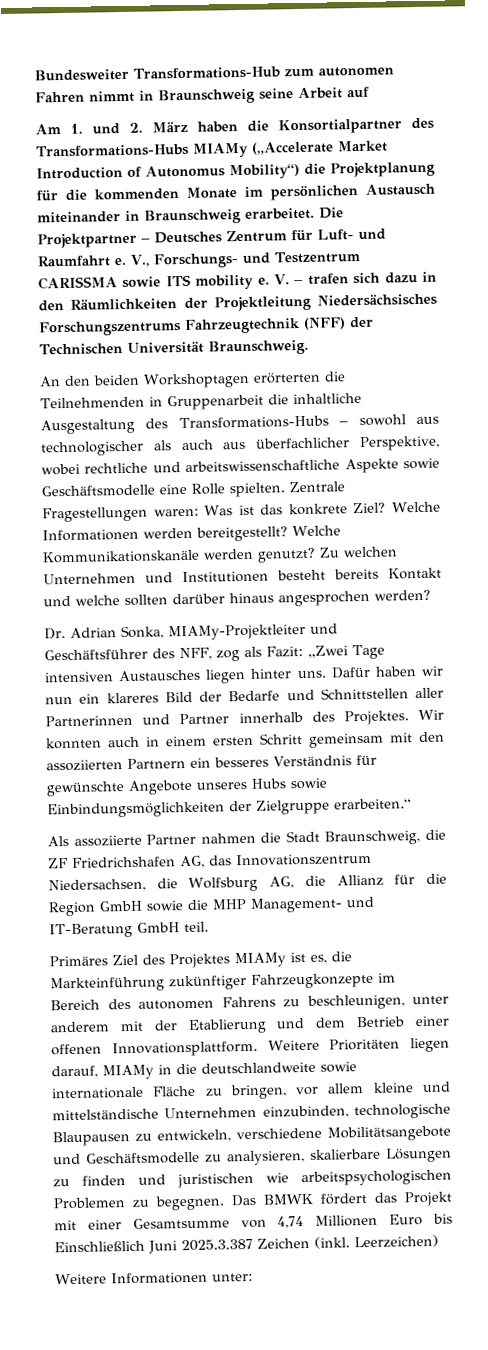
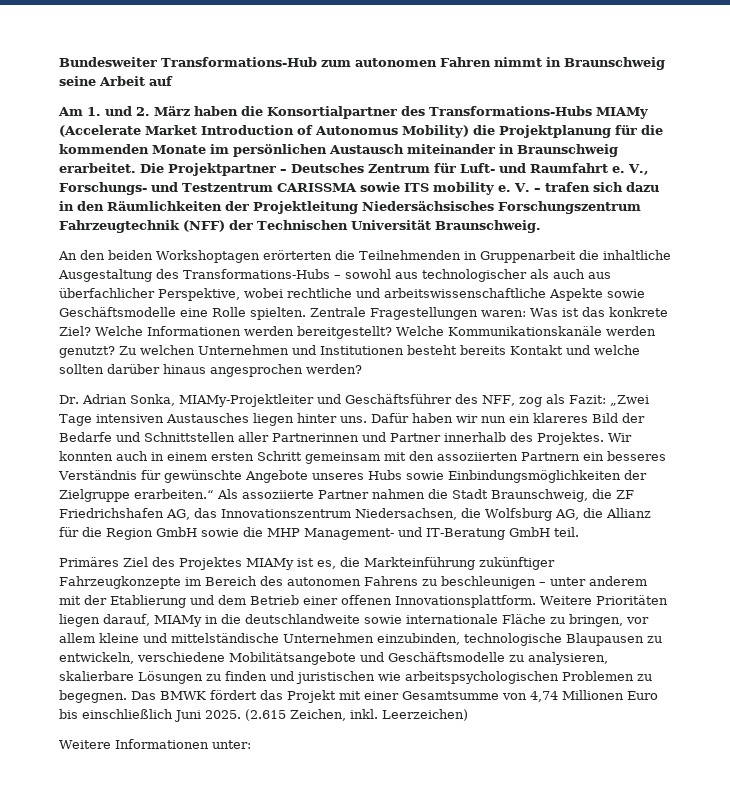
[250,141,334,155] („Accelerate -> [59,125,141,137] (Accelerate
[229,163,300,180] Mobility“) -> [402,125,469,138] Mobility)
[39,320,181,337] Forschungszentrums -> [498,201,641,214] Forschungszentrum
(412, 804) // -> (214, 494) none
[306,994,405,1010] beschleunigen, -> [441,576,546,589] beschleunigen –
[54,1236,350,1254] Einschließlich Juni 2025.3.387 Zeichen (inkl. -> [82,709,378,722] einschließlich Juni 2025. (2.615 Zeichen, inkl.

